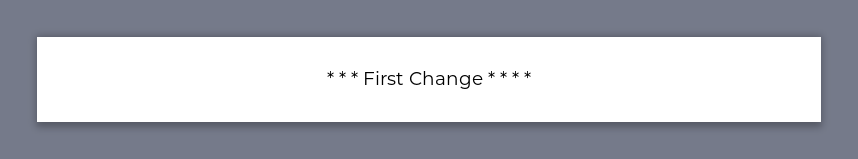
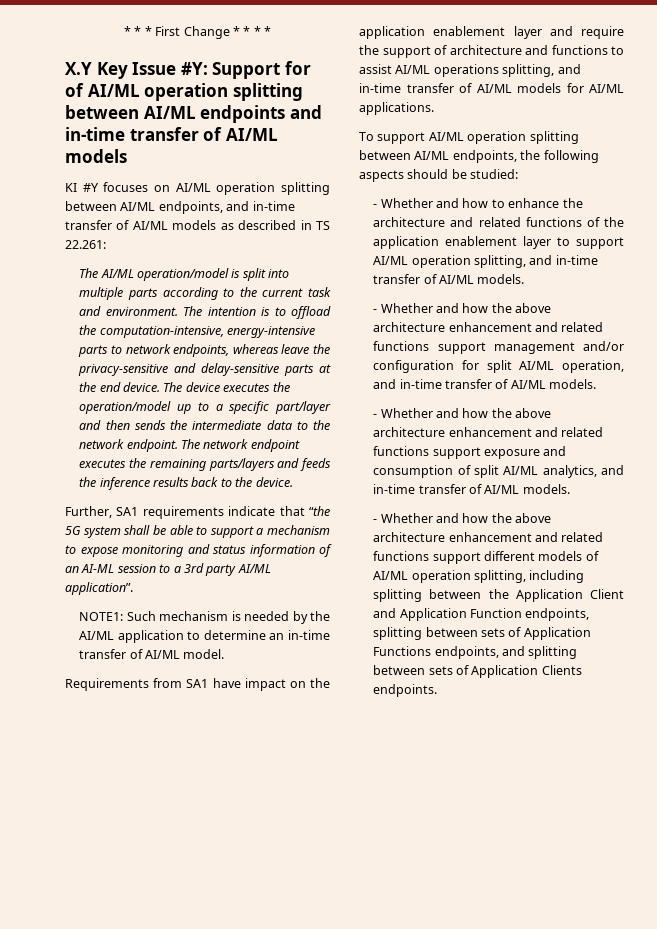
(531, 78) none -> [65,61,311,79] [65,83,303,101] [65,105,322,123] [65,127,278,141] [65,149,127,163] [65,182,330,195] [65,201,295,214] [65,220,330,230] [65,240,106,249] [79,268,290,281] [79,287,331,300] [79,306,331,319] [79,325,316,338] [78,344,330,357] [78,363,331,376] [79,382,290,392] [79,401,331,414] [79,420,330,430] [79,439,300,452] [79,458,331,471] [79,477,293,490] [65,506,330,519] [65,525,330,538] [65,544,332,557] [65,563,271,576] [65,582,133,595] [79,611,330,624] [79,630,330,643] [79,649,225,659] [65,678,330,691] [359,26,624,39] [359,45,624,58] [359,64,581,77] [359,83,624,93] [359,102,434,115] [359,131,579,144] [359,150,599,163] [359,169,519,182] [373,198,583,208] [373,217,624,227] [373,236,624,249] [373,255,598,268] [373,274,525,284] [373,303,552,313] [373,322,604,332] [373,341,624,354] [373,360,624,373] [373,379,597,389] [373,408,552,418] [373,427,604,437] [373,446,567,459] [373,465,624,478] [373,484,570,494] [373,513,552,523] [373,532,604,542] [373,551,599,564] [373,570,585,583] [373,589,624,602] [373,608,590,621] [373,627,591,640] [373,646,578,659] [373,665,582,678] [373,684,438,697] // X.Y Key Issue #Y: Support for of AI/ML operation splitting between AI/ML endpoints and in-time transfer of AI/ML models // KI #Y focuses on AI/ML operation splitting between AI/ML endpoints, and in-time transfer of AI/ML models as described in TS 22.261: // The AI/ML operation/model is split into multiple parts according to the current task and environment. The intention is to offload the computation-intensive, energy-intensive parts to network endpoints, whereas leave the privacy-sensitive and delay-sensitive parts at the end device. The device executes the operation/model up to a specific part/layer and then sends the intermediate data to the network endpoint. The network endpoint executes the remaining parts/layers and feeds the inference results back to the device. // Further, SA1 requirements indicate that “the 5G system shall be able to support a mechanism to expose monitoring and status information of an AI-ML session to a 3rd party AI/ML application”. // NOTE1: Such mechanism is needed by the AI/ML application to determine an in-time transfer of AI/ML model. // Requirements from SA1 have impact on the application enablement layer and require the support of architecture and functions to assist AI/ML operations splitting, and in-time transfer of AI/ML models for AI/ML applications. // To support AI/ML operation splitting between AI/ML endpoints, the following aspects should be studied: // - Whether and how to enhance the architecture and related functions of the application enablement layer to support AI/ML operation splitting, and in-time transfer of AI/ML models. // - Whether and how the above architecture enhancement and related functions support management and/or configuration for split AI/ML operation, and in-time transfer of AI/ML models. // - Whether and how the above architecture enhancement and related functions support exposure and consumption of split AI/ML analytics, and in-time transfer of AI/ML models. // - Whether and how the above architecture enhancement and related functions support different models of AI/ML operation splitting, including splitting between the Application Client and Application Function endpoints, splitting between sets of Application Functions endpoints, and splitting between sets of Application Clients endpoints.

